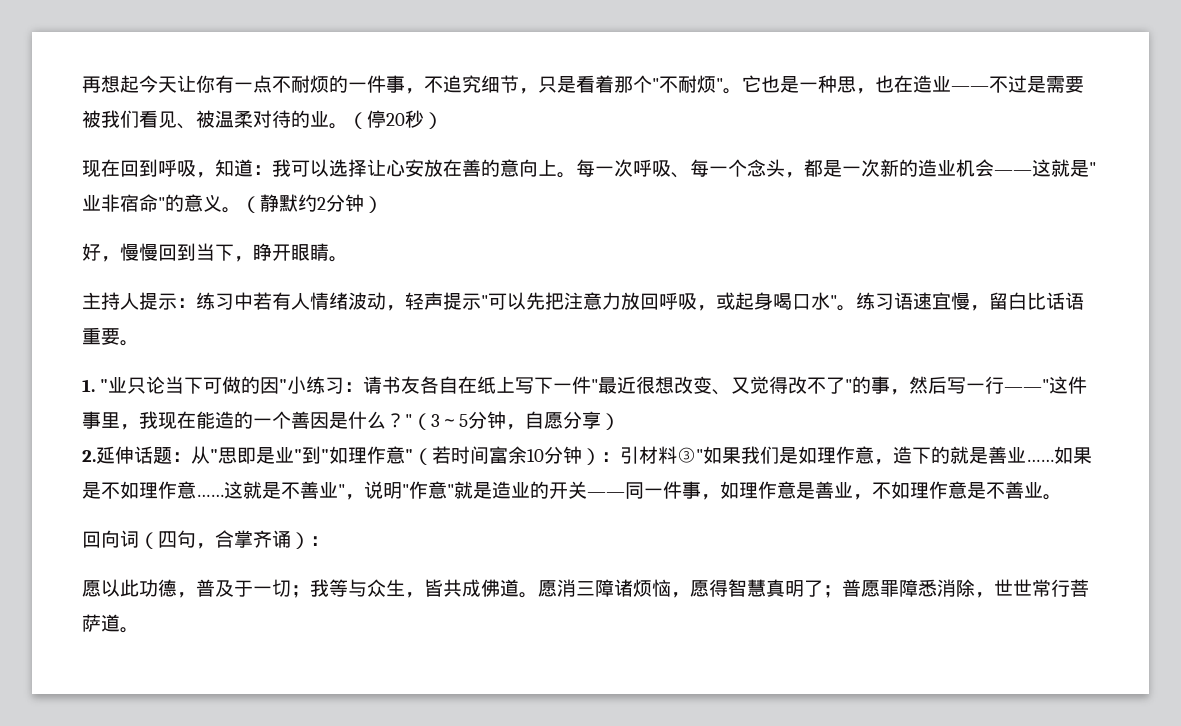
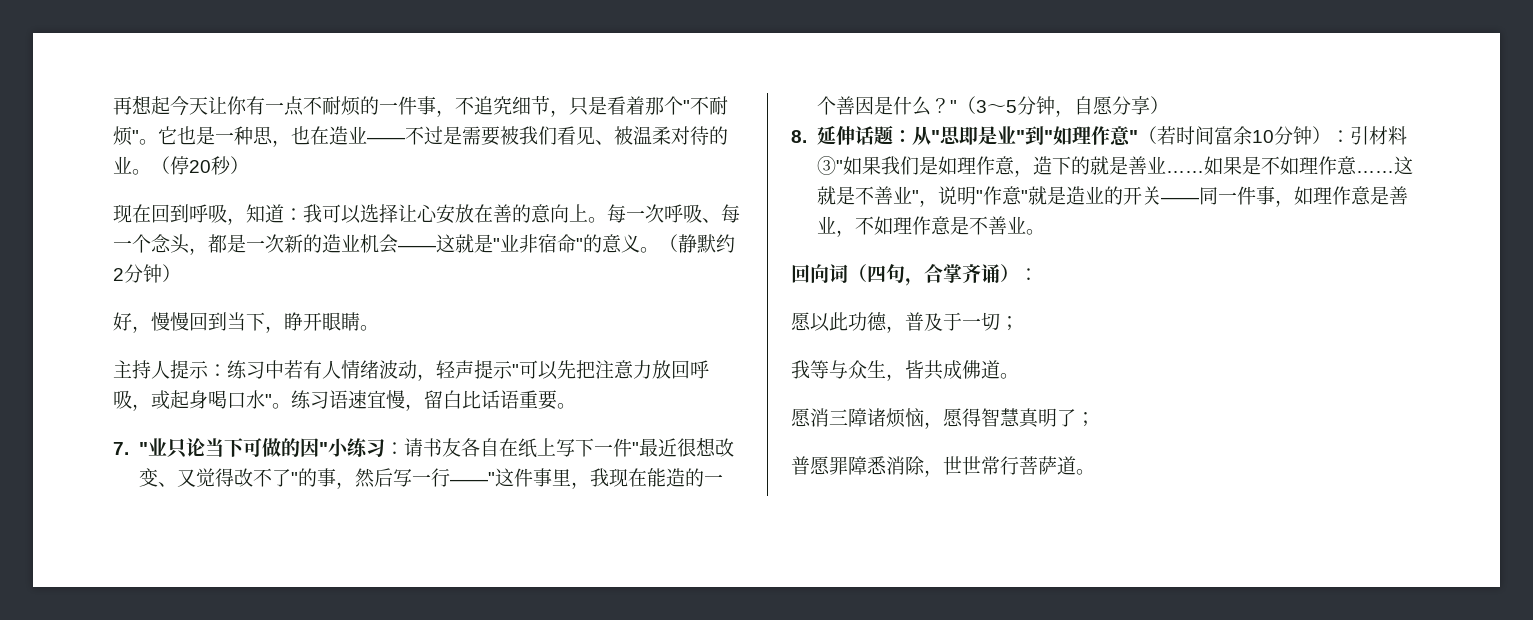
[82,379,95,392] 1. -> [113,442,129,455] 7.
[82,450,96,462] 2. -> [791,130,807,143] 8.
(310, 591) none -> (1019, 323) //
(538, 595) none -> (1019, 376) //
(842, 591) none -> (1095, 419) //

